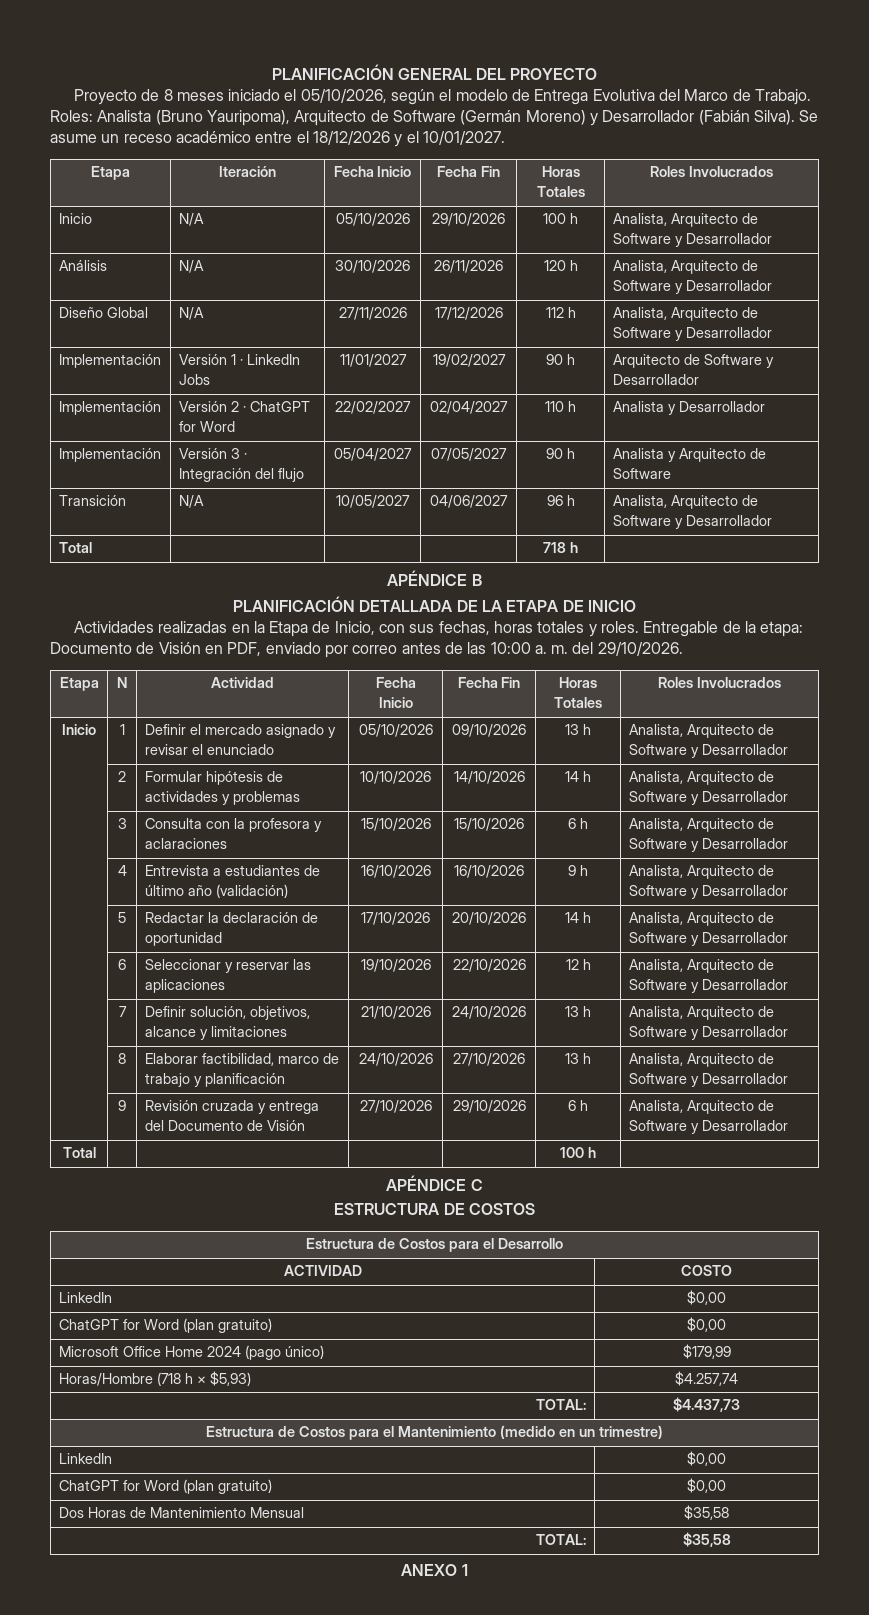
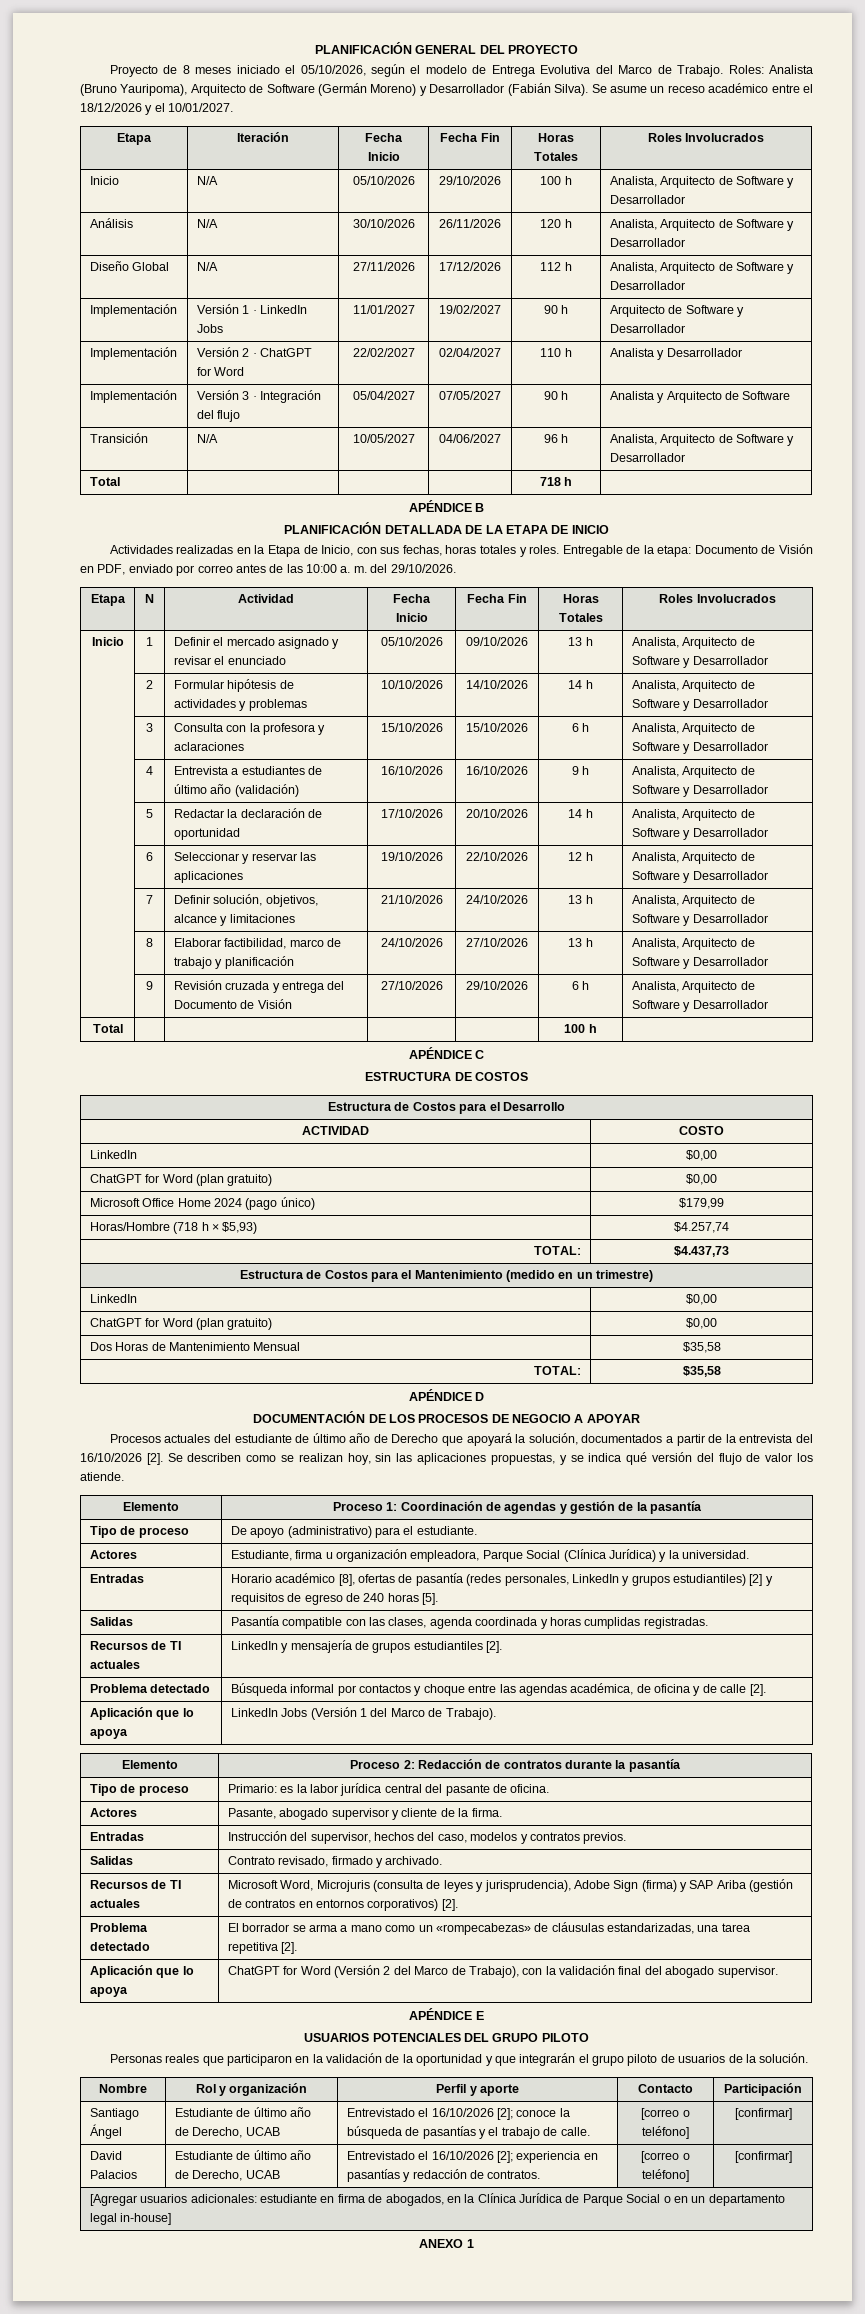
(731, 1539) none -> [408,1389,485,1401] [253,1411,640,1423] [109,1433,814,1446] [80,1452,814,1465] [80,1472,124,1481] [123,1502,179,1511] [332,1501,703,1514] [89,1526,189,1538] [230,1526,477,1538] [89,1550,137,1559] [230,1549,750,1562] [89,1574,144,1583] [230,1573,773,1586] [230,1593,439,1605] [89,1617,133,1626] [230,1616,708,1629] [89,1641,181,1650] [89,1660,140,1669] [230,1640,503,1653] [89,1684,211,1693] [230,1683,766,1696] [89,1707,194,1720] [89,1729,128,1739] [230,1707,496,1720] [121,1760,178,1769] [350,1759,681,1772] [89,1784,189,1796] [227,1783,550,1796] [89,1808,137,1817] [227,1808,502,1820] [89,1832,144,1841] [227,1831,627,1844] [89,1856,133,1865] [227,1856,443,1868] [89,1880,181,1889] [89,1899,140,1908] [227,1879,794,1892] [227,1899,458,1911] [89,1923,148,1932] [89,1942,150,1951] [227,1922,750,1935] [227,1942,298,1954] [89,1965,194,1978] [89,1987,128,1997] [227,1965,778,1978] [409,2008,484,2020] [304,2033,589,2042] [109,2053,809,2066] [99,2084,147,2093] [195,2083,308,2096] [436,2084,519,2096] [638,2084,693,2093] [724,2083,802,2096] [89,2108,139,2120] [89,2124,122,2139] [174,2107,312,2117] [174,2127,280,2138] [346,2108,570,2120] [346,2126,590,2139] [641,2108,690,2120] [642,2126,689,2139] [734,2108,792,2120] [89,2151,122,2160] [89,2170,137,2179] [174,2150,312,2160] [174,2170,280,2181] [346,2151,598,2163] [346,2169,541,2182] [641,2151,690,2163] [642,2169,689,2182] [734,2151,792,2163] [89,2193,785,2206] [89,2213,172,2225] // APÉNDICE D // DOCUMENTACIÓN DE LOS PROCESOS DE NEGOCIO A APOYAR // Procesos actuales del estudiante de último año de Derecho que apoyará la solución, documentados a partir de la entrevista del 16/10/2026 [2]. Se describen como se realizan hoy, sin las aplicaciones propuestas, y se indica qué versión del flujo de valor los atiende. // Elemento | Proceso 1: Coordinación de agendas y gestión de la pasantía // Tipo de proceso | De apoyo (administrativo) para el estudiante. // Actores | Estudiante, firma u organización empleadora, Parque Social (Clínica Jurídica) y la universidad. // Entradas | Horario académico [8], ofertas de pasantía (redes personales, LinkedIn y grupos estudiantiles) [2] y requisitos de egreso de 240 horas [5]. // Salidas | Pasantía compatible con las clases, agenda coordinada y horas cumplidas registradas. // Recursos de TI actuales | LinkedIn y mensajería de grupos estudiantiles [2]. // Problema detectado | Búsqueda informal por contactos y choque entre las agendas académica, de oficina y de calle [2]. // Aplicación que lo apoya | LinkedIn Jobs (Versión 1 del Marco de Trabajo). // Elemento | Proceso 2: Redacción de contratos durante la pasantía // Tipo de proceso | Primario: es la labor jurídica central del pasante de oficina. // Actores | Pasante, abogado supervisor y cliente de la firma. // Entradas | Instrucción del supervisor, hechos del caso, modelos y contratos previos. // Salidas | Contrato revisado, firmado y archivado. // Recursos de TI actuales | Microsoft Word, Microjuris (consulta de leyes y jurisprudencia), Adobe Sign (firma) y SAP Ariba (gestión de contratos en entornos corporativos) [2]. // Problema detectado | El borrador se arma a mano como un «rompecabezas» de cláusulas estandarizadas, una tarea repetitiva [2]. // Aplicación que lo apoya | ChatGPT for Word (Versión 2 del Marco de Trabajo), con la validación final del abogado supervisor. // APÉNDICE E // USUARIOS POTENCIALES DEL GRUPO PILOTO // Personas reales que participaron en la validación de la oportunidad y que integrarán el grupo piloto de usuarios de la solución. // Nombre | Rol y organización | Perfil y aporte | Contacto | Participación // Santiago Ángel | Estudiante de último año de Derecho, UCAB | Entrevistado el 16/10/2026 [2]; conoce la búsqueda de pasantías y el trabajo de calle. | [correo o teléfono] | [confirmar] // David Palacios | Estudiante de último año de Derecho, UCAB | Entrevistado el 16/10/2026 [2]; experiencia en pasantías y redacción de contratos. | [correo o teléfono] | [confirmar] // [Agregar usuarios adicionales: estudiante en firma de abogados, en la Clínica Jurídica de Parque Social o en un departamento legal in-house]

